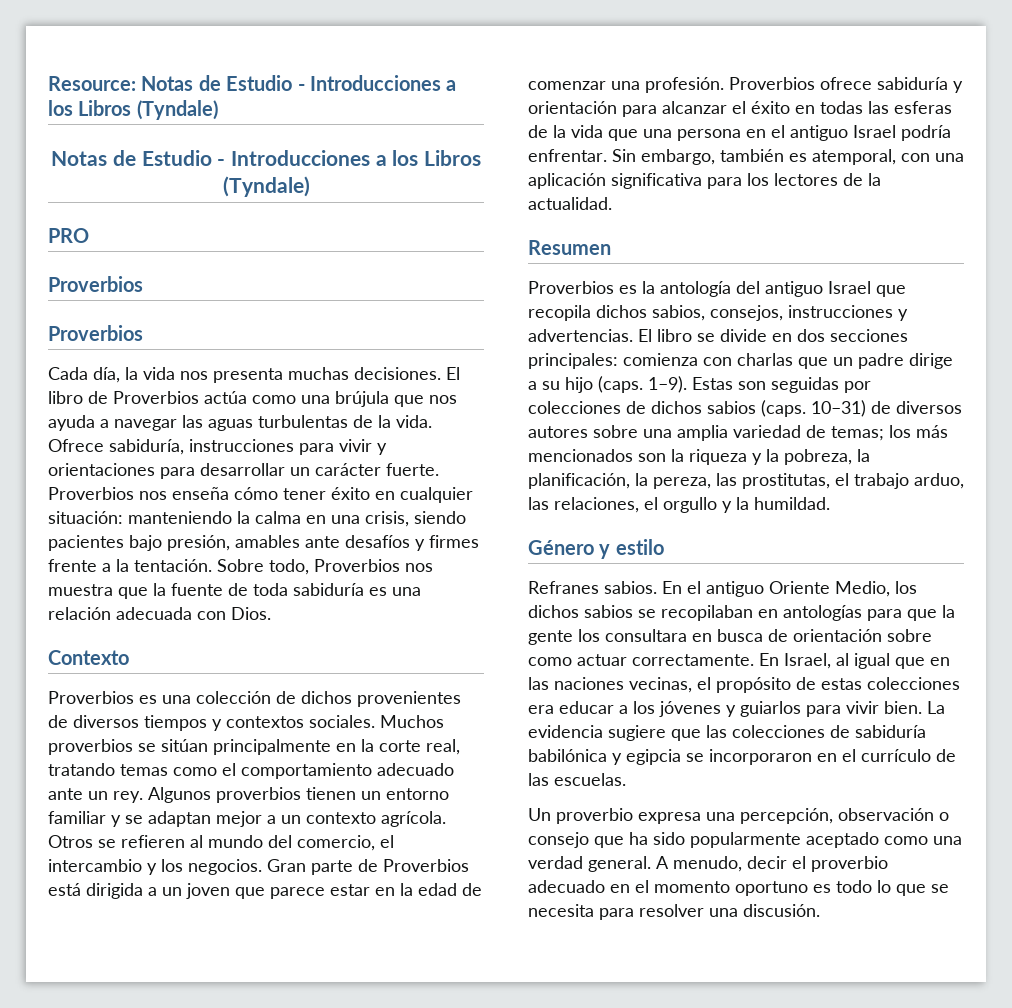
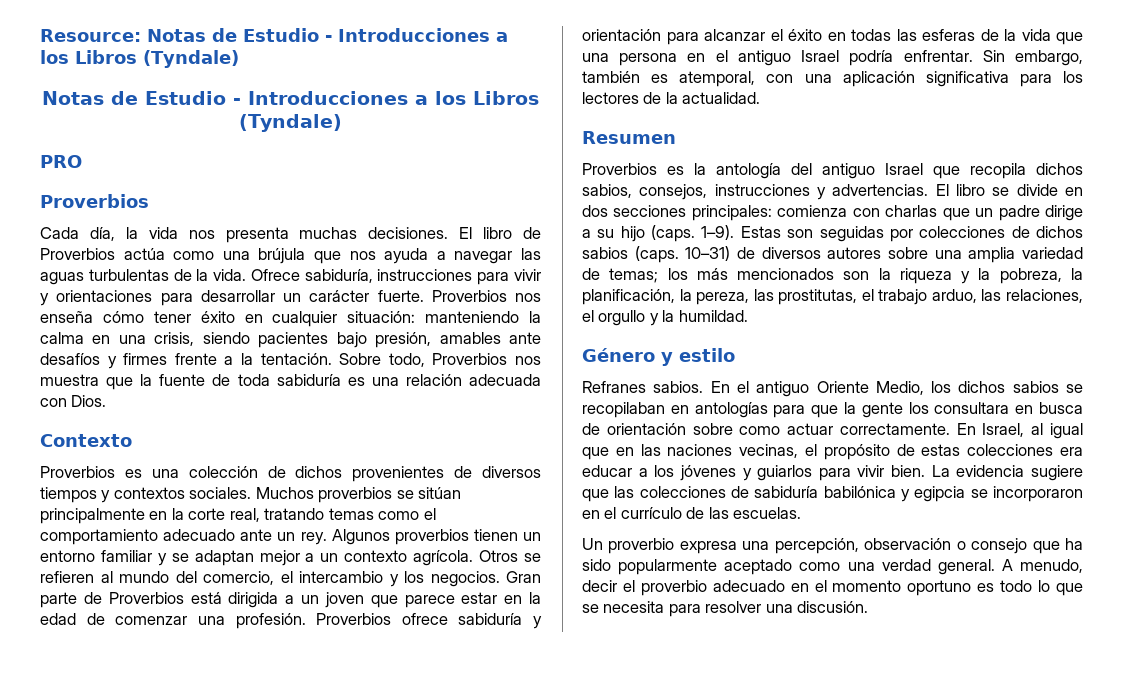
[48,325,143,341] // Proverbios -> (149, 201) none

